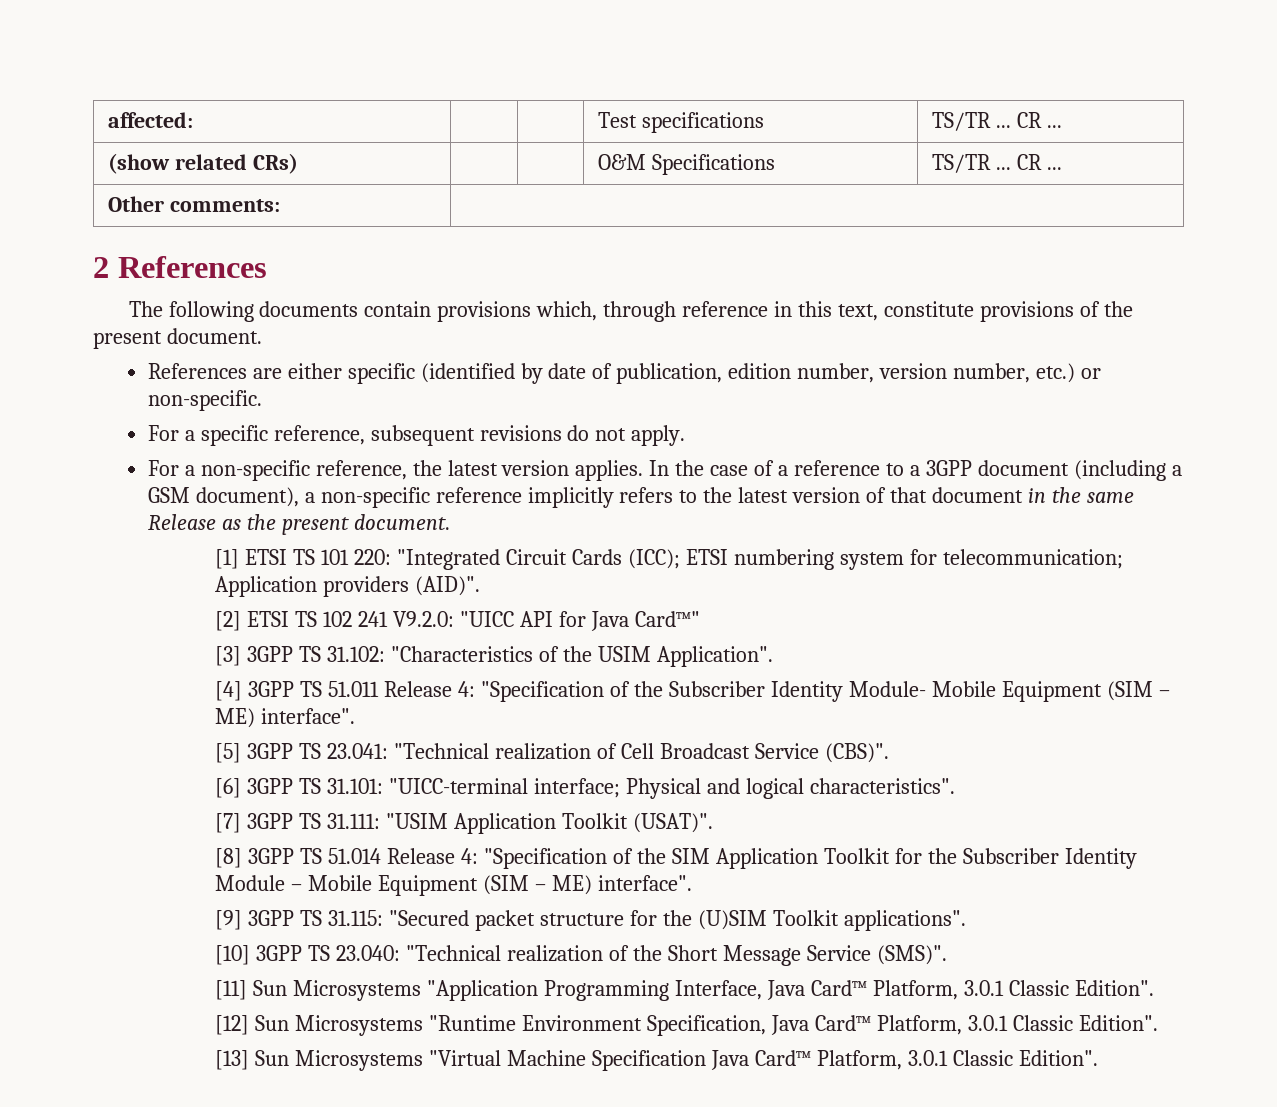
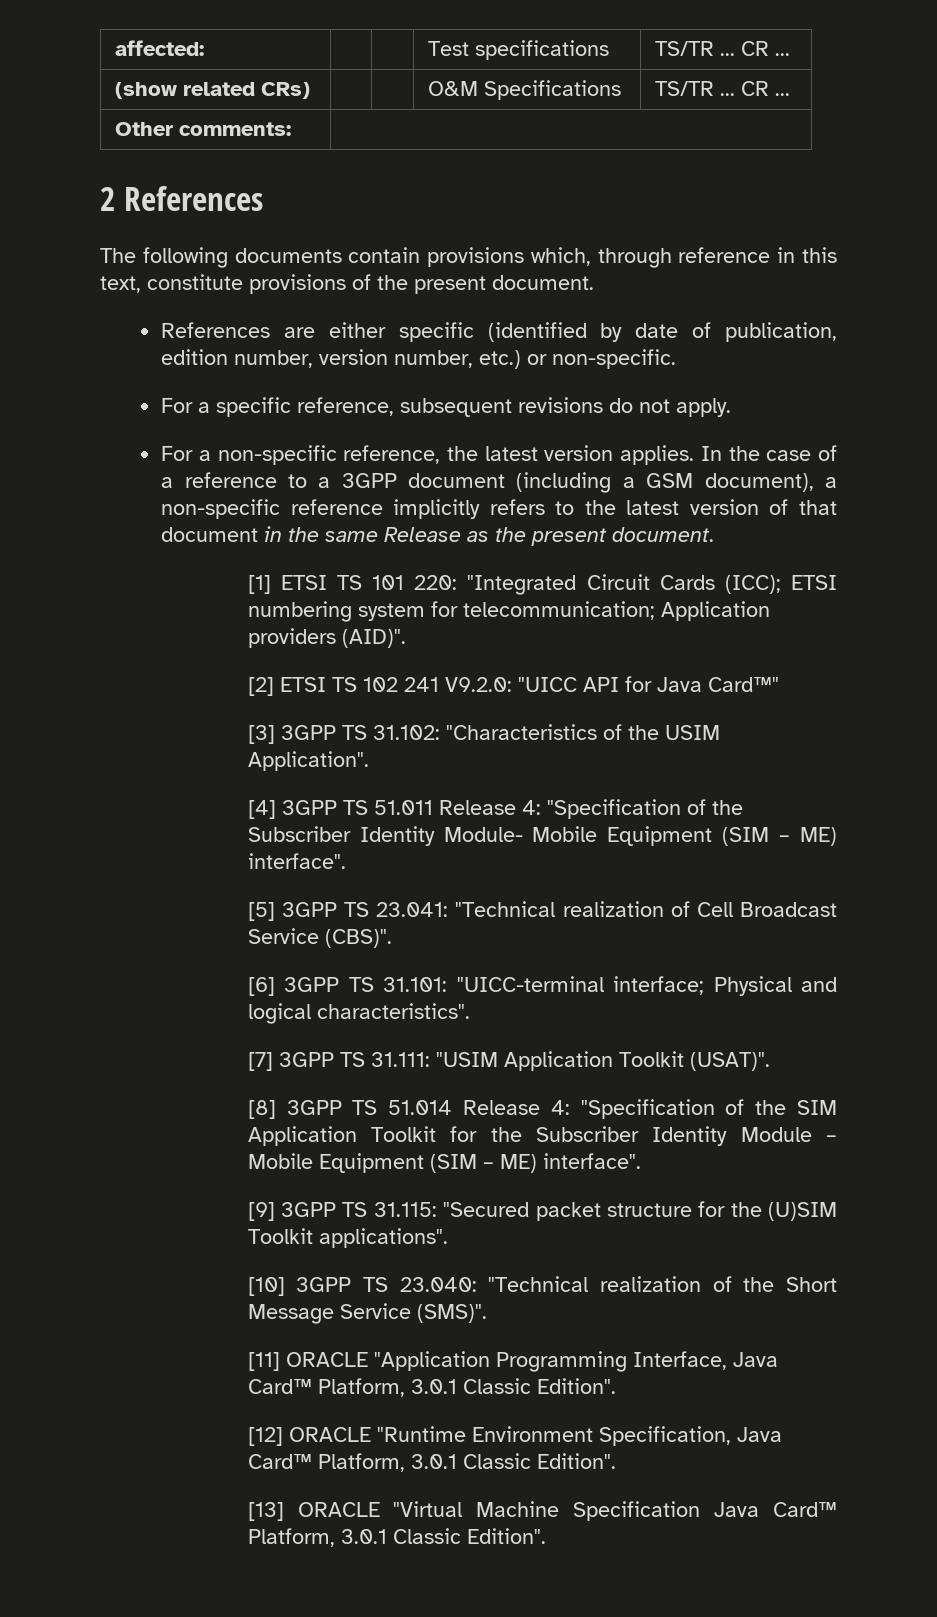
[253,980,422,1001] Sun Microsystems -> [285,1352,368,1367] ORACLE
[255,1015,424,1036] Sun Microsystems -> [288,1427,371,1442] ORACLE
[255,1050,424,1071] Sun Microsystems -> [297,1502,380,1517] ORACLE

